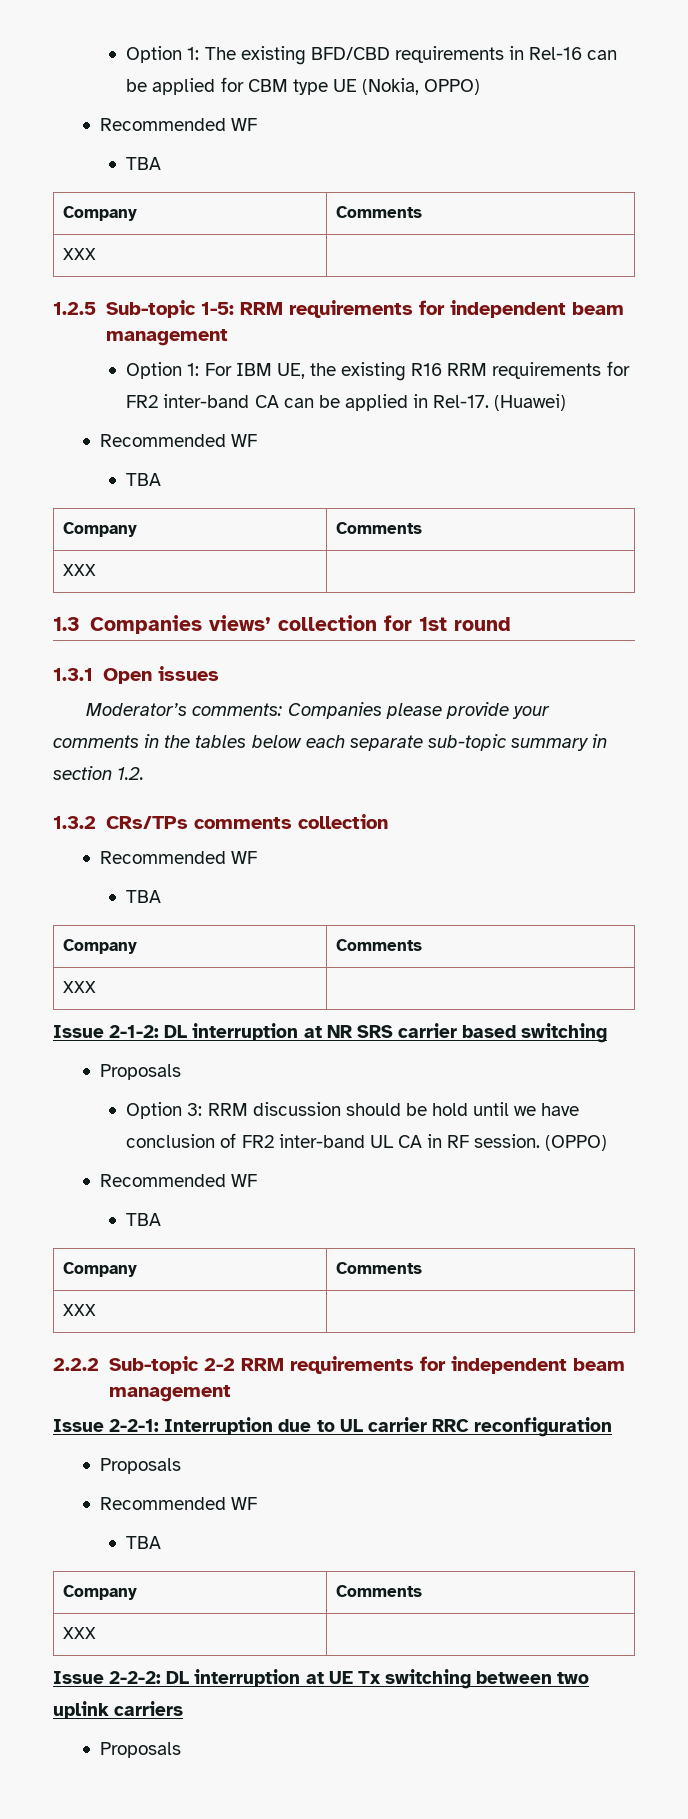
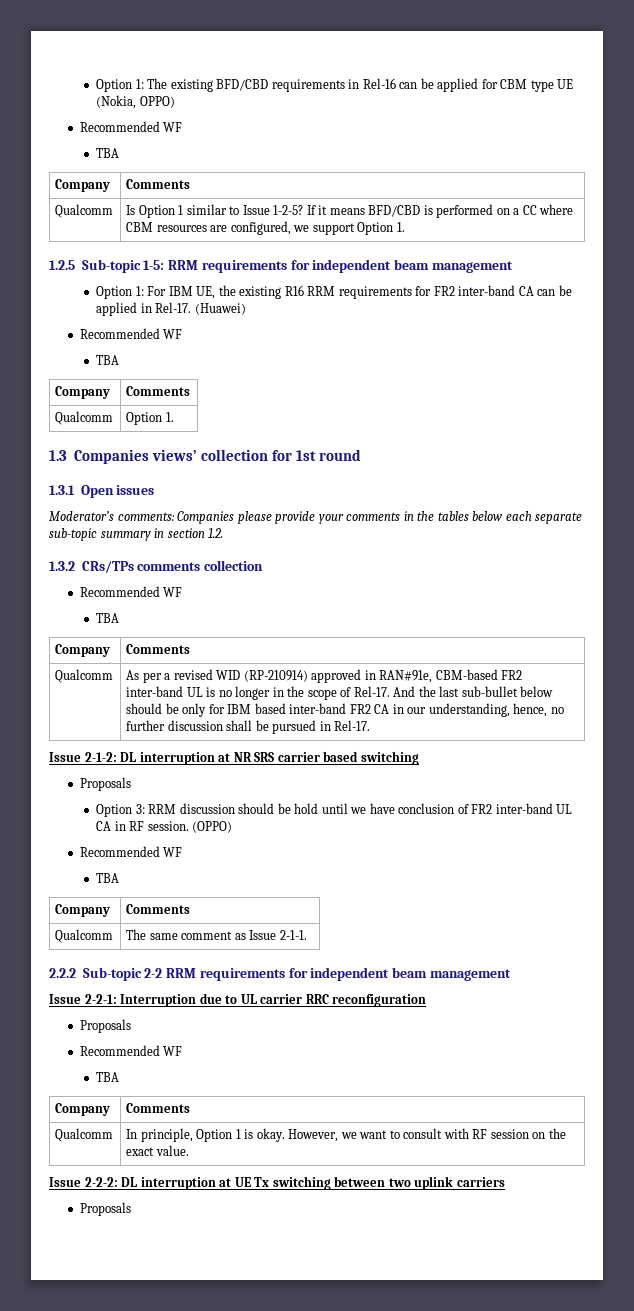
[62,248,96,260] XXX | -> [55,204,114,218] [126,204,574,218] [126,221,405,235] Qualcomm | Is Option 1 similar to Issue 1-2-5? If it means BFD/CBD is performed on a CC where CBM resources are configured, we support Option 1.
[62,564,96,576] XXX | -> [55,411,114,425] [126,412,174,425] Qualcomm | Option 1.
[62,981,96,993] XXX | -> [55,669,114,683] [126,669,523,683] [126,686,554,700] [126,703,564,717] [126,720,371,734] Qualcomm | As per a revised WID (RP-210914) approved in RAN#91e, CBM-based FR2 inter-band UL is no longer in the scope of Rel-17. And the last sub-bullet below should be only for IBM based inter-band FR2 CA in our understanding, hence, no further discussion shall be pursued in Rel-17.
[62,1304,96,1316] XXX | -> [55,929,114,943] [126,929,307,940] Qualcomm | The same comment as Issue 2-1-1.
[62,1627,96,1639] XXX | -> [55,1128,114,1142] [126,1128,566,1142] [126,1145,189,1156] Qualcomm | In principle, Option 1 is okay. However, we want to consult with RF session on the exact value.

